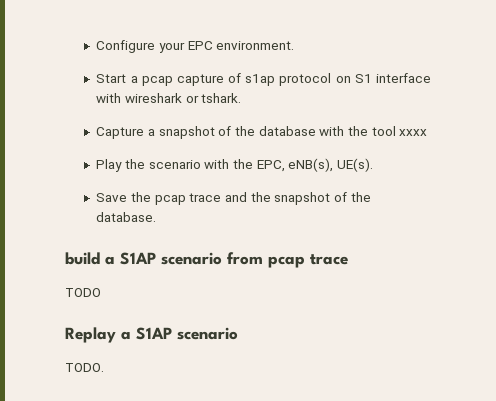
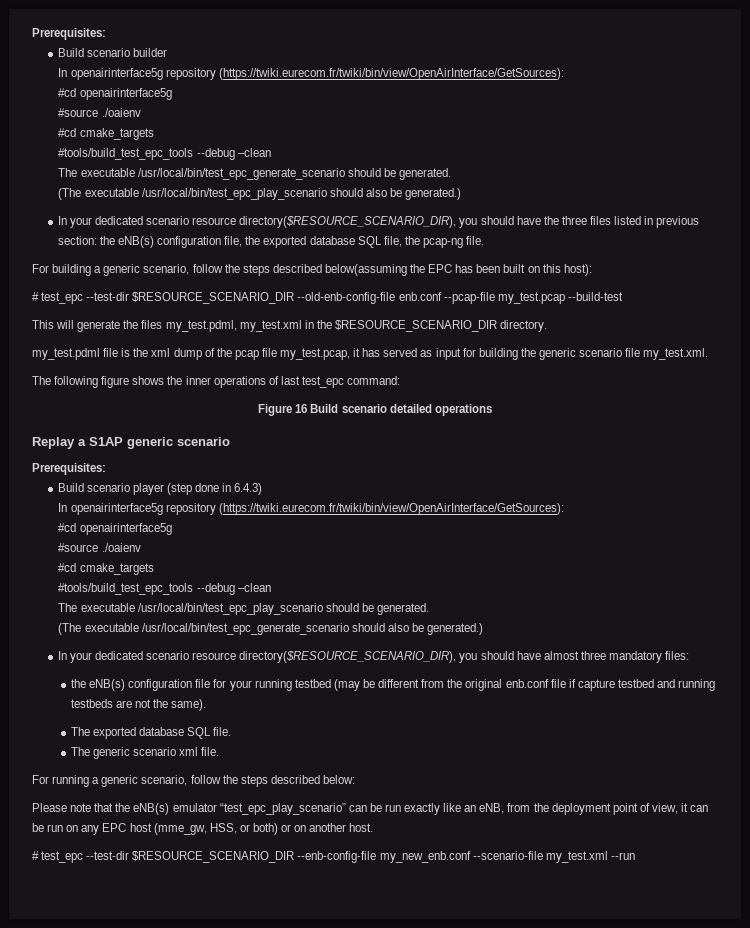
[96,40,295,53] [96,73,431,86] [96,93,242,103] [96,126,428,139] [96,158,373,172] [96,192,371,205] [96,212,157,222] [65,252,348,268] [65,288,101,297] Configure your EPC environment. // Start a pcap capture of s1ap protocol on S1 interface with wireshark or tshark. // Capture a snapshot of the database with the tool xxxx // Play the scenario with the EPC, eNB(s), UE(s). // Save the pcap trace and the snapshot of the database. // build a S1AP scenario from pcap trace // TODO -> [32,28,106,40] [57,48,168,57] [58,68,564,80] [58,88,172,100] [58,108,141,117] [58,128,154,140] [58,148,271,160] [58,168,451,180] [58,188,462,200] [57,216,700,228] [57,236,485,248] [32,264,592,276] [32,292,623,304] [32,320,548,332] [32,348,709,360] [32,376,401,388] [258,404,492,416] Prerequisites: // Build scenario builder // In openairinterface5g repository (https://twiki.eurecom.fr/twiki/bin/view/OpenAirInterface/GetSources): // #cd openairinterface5g // #source ./oaienv // #cd cmake_targets // #tools/build_test_epc_tools --debug –clean // The executable /usr/local/bin/test_epc_generate_scenario should be generated. // (The executable /usr/local/bin/test_epc_play_scenario should also be generated.) // In your dedicated scenario resource directory($RESOURCE_SCENARIO_DIR), you should have the three files listed in previous section: the eNB(s) configuration file, the exported database SQL file, the pcap-ng file. // For building a generic scenario, follow the steps described below(assuming the EPC has been built on this host): // # test_epc --test-dir $RESOURCE_SCENARIO_DIR --old-enb-config-file enb.conf --pcap-file my_test.pcap --build-test // This will generate the files my_test.pdml, my_test.xml in the $RESOURCE_SCENARIO_DIR directory. // my_test.pdml file is the xml dump of the pcap file my_test.pcap, it has served as input for building the generic scenario file my_test.xml. // The following figure shows the inner operations of last test_epc command: // Figure 16 Build scenario detailed operations
(172, 333) none -> [127,437,173,449] generic
[65,363,104,372] TODO. -> [32,463,106,475] [57,483,263,495] [58,503,564,515] [58,523,172,535] [58,543,141,552] [58,563,154,575] [58,583,271,595] [58,603,429,615] [58,623,484,635] [57,651,690,663] [71,679,716,691] [71,699,207,711] [71,727,232,739] [71,747,220,759] [32,775,355,787] [32,803,709,815] [32,823,374,835] [32,851,635,863] Prerequisites: // Build scenario player (step done in 6.4.3) // In openairinterface5g repository (https://twiki.eurecom.fr/twiki/bin/view/OpenAirInterface/GetSources): // #cd openairinterface5g // #source ./oaienv // #cd cmake_targets // #tools/build_test_epc_tools --debug –clean // The executable /usr/local/bin/test_epc_play_scenario should be generated. // (The executable /usr/local/bin/test_epc_generate_scenario should also be generated.) // In your dedicated scenario resource directory($RESOURCE_SCENARIO_DIR), you should have almost three mandatory files: // the eNB(s) configuration file for your running testbed (may be different from the original enb.conf file if capture testbed and running testbeds are not the same). // The exported database SQL file. // The generic scenario xml file. // For running a generic scenario, follow the steps described below: // Please note that the eNB(s) emulator “test_epc_play_scenario” can be run exactly like an eNB, from the deployment point of view, it can be run on any EPC host (mme_gw, HSS, or both) or on another host. // # test_epc --test-dir $RESOURCE_SCENARIO_DIR --enb-config-file my_new_enb.conf --scenario-file my_test.xml --run

